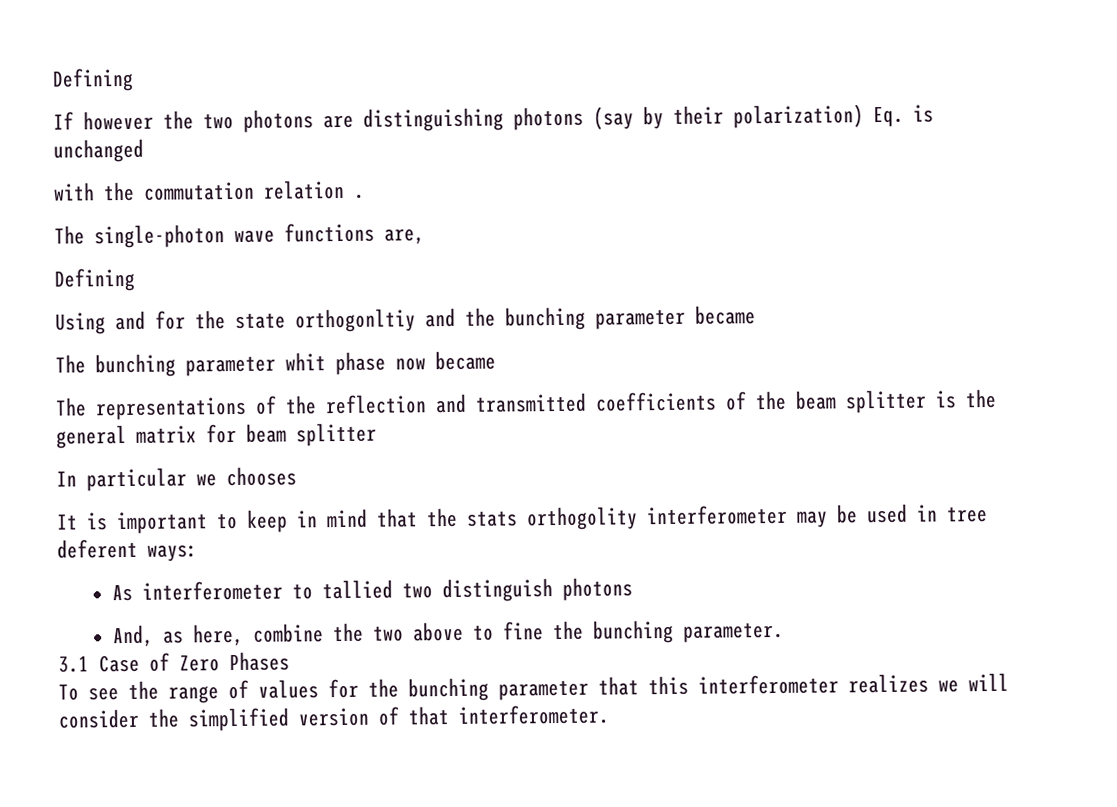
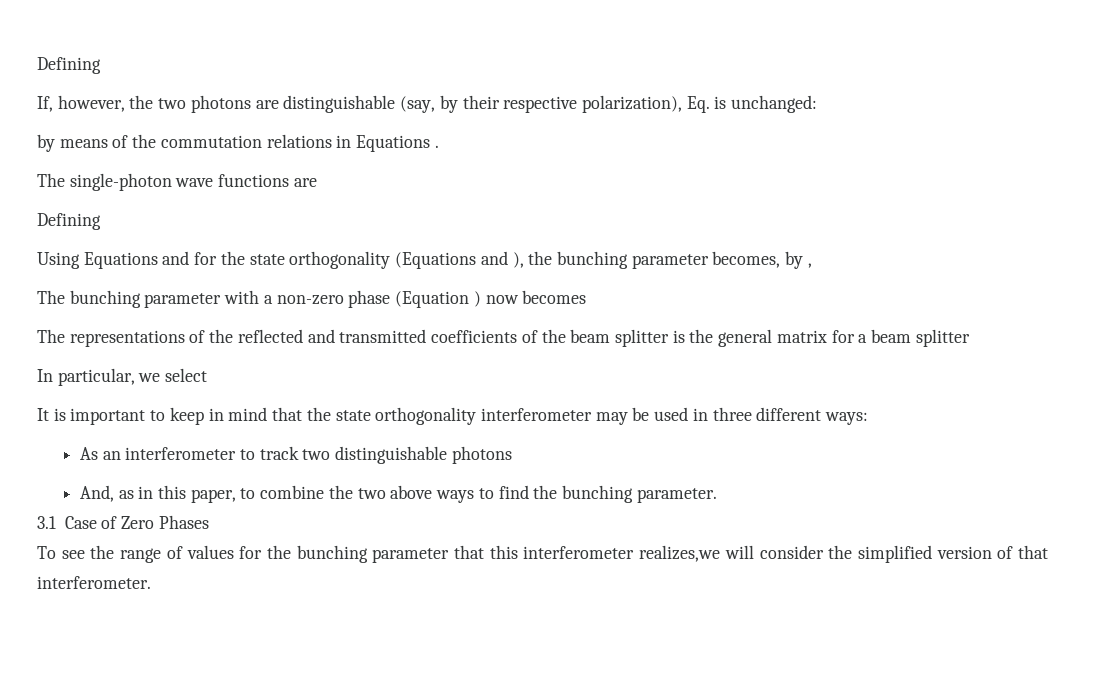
[52,67,134,92] [53,110,154,131] Defining // If however -> [37,57,101,74] [37,95,125,112] Defining // If, however,
[363,104,934,132] [53,138,144,163] [53,179,345,202] distinguishing photons (say by their polarization) Eq. is unchanged // with the commutation relation -> [283,95,818,113] [37,134,431,152] distinguishable (say, by their respective polarization), Eq. is unchanged: // by means of the commutation relations in Equations
[384,228,425,245] are, -> [293,178,317,187] are
(106, 323) none -> [83,252,158,269] Equations
[295,305,756,333] [55,350,496,378] orthogonltiy and the bunching parameter became // The bunching parameter whit phase now became -> [289,251,812,269] [37,290,587,308] orthogonality (Equations and ), the bunching parameter becomes, by , // The bunching parameter with a non-zero phase (Equation ) now becomes
[325,394,427,415] reflection -> [237,329,303,343] reflected
(237, 433) none -> [858,334,868,343] a
[86,466,297,492] particular we chooses -> [57,368,208,386] particular, we select
[466,506,638,531] stats orthogolity -> [335,407,477,425] state orthogonality
[946,507,988,523] [57,538,138,559] tree deferent -> [712,407,822,421] three different
(133, 592) none -> [102,451,121,460] an
[321,578,553,603] tallied two distinguish -> [259,446,448,464] track two distinguishable
[192,623,244,647] here, -> [138,485,256,503] in this paper, to
[472,621,544,641] to fine -> [436,485,529,503] ways to find
[848,673,959,694] realizes we -> [639,545,721,562] realizes,we

